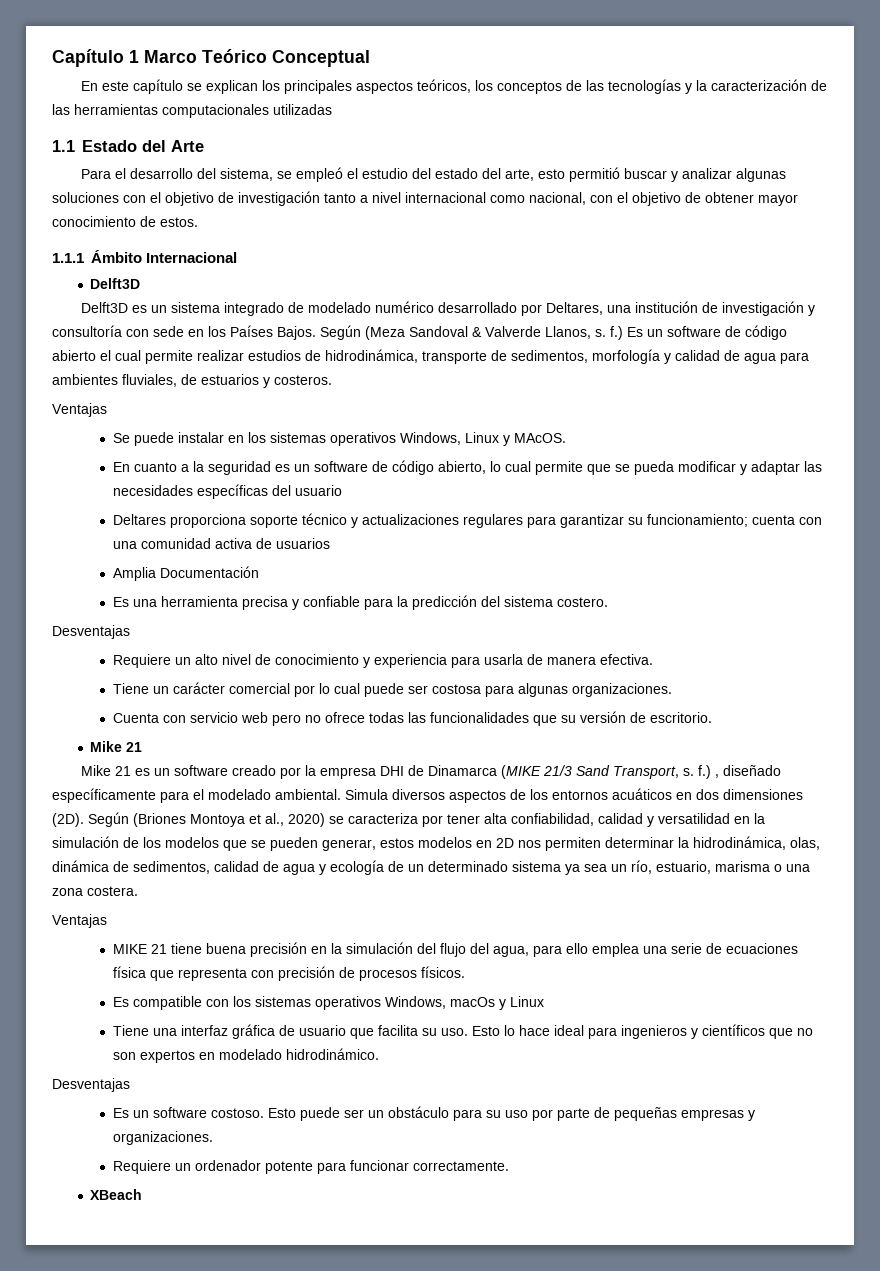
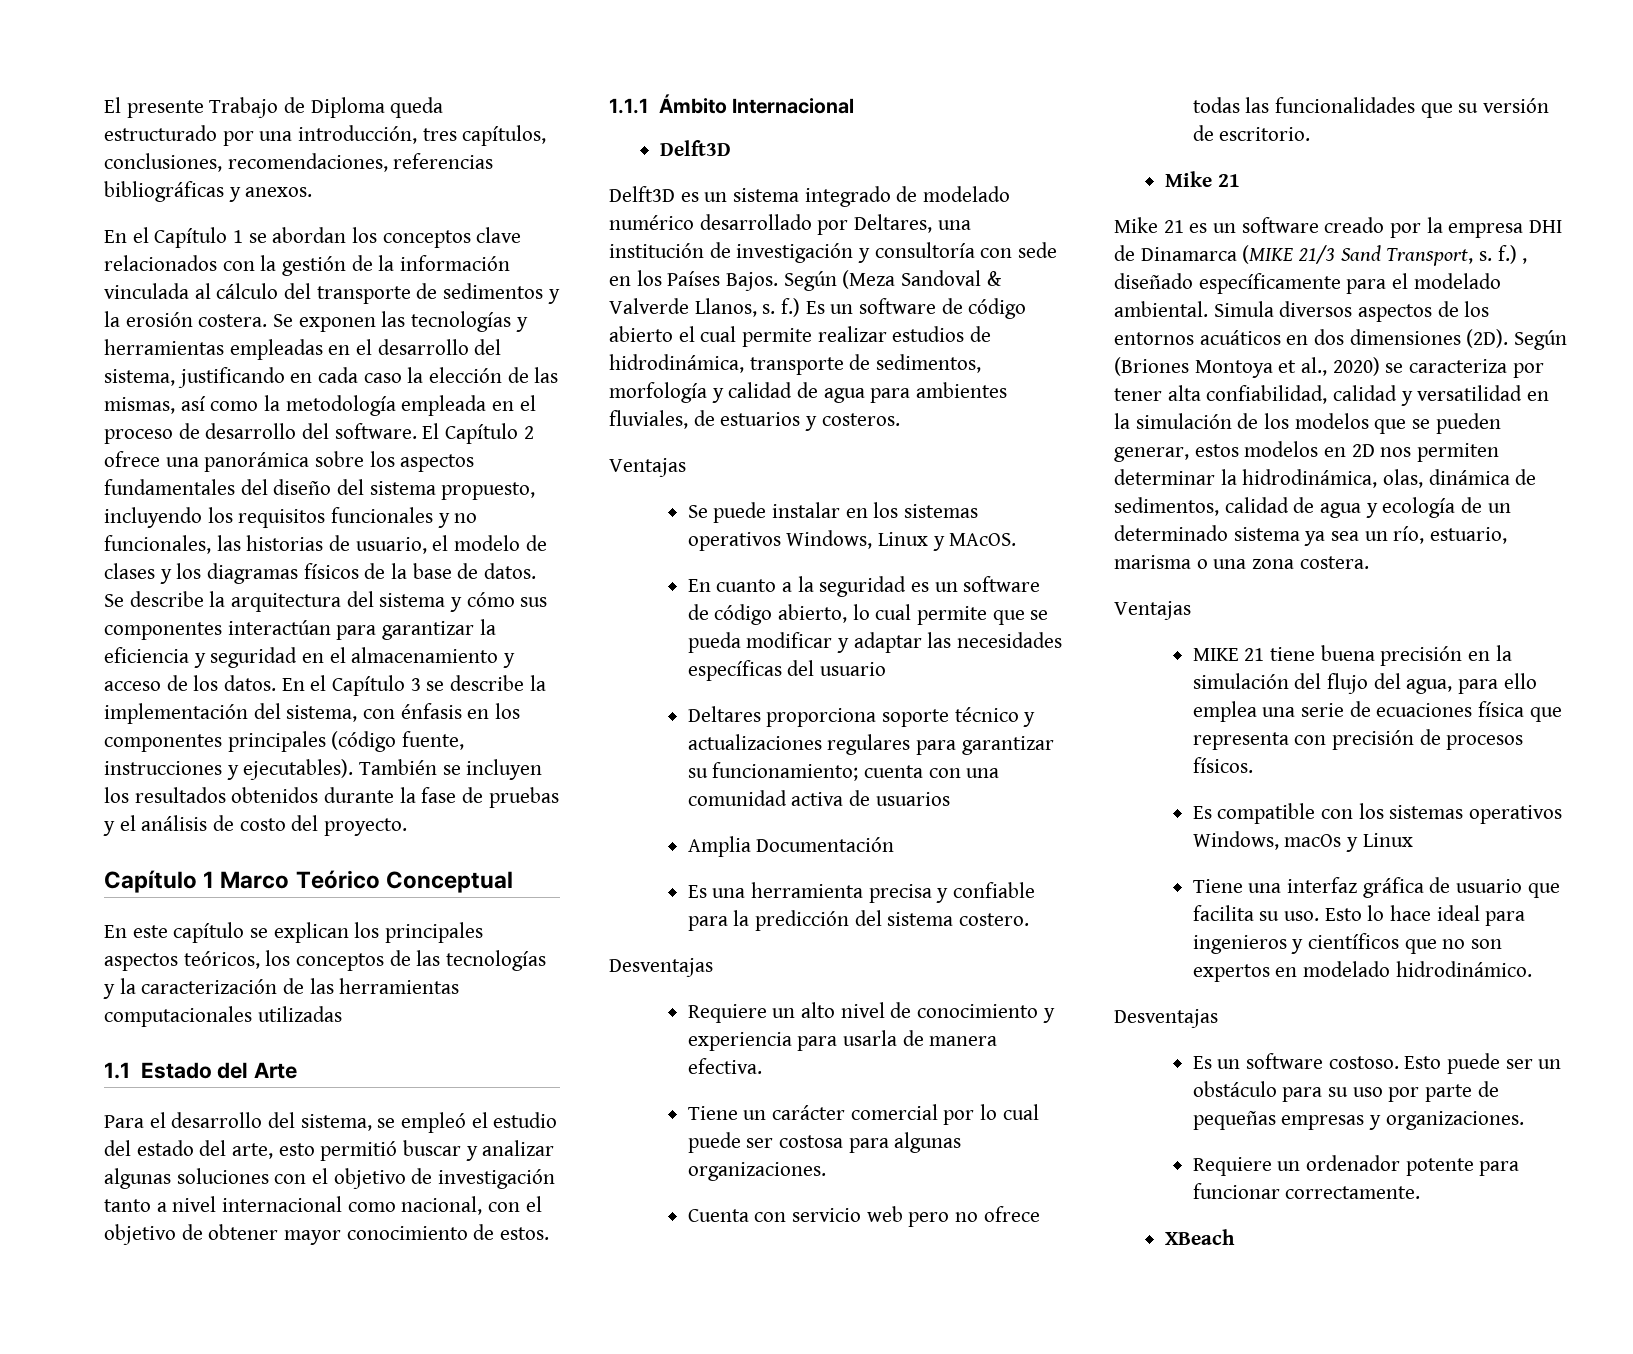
(52, 58) none -> [104,97,444,118] [104,125,547,146] [104,153,494,172] [104,181,313,202] [104,227,522,248] [104,255,511,276] [104,283,560,304] [104,311,528,332] [104,339,502,360] [104,367,559,388] [104,395,536,416] [104,423,534,444] [104,451,475,472] [104,479,536,500] [104,507,478,528] [104,535,547,554] [104,563,537,584] [104,591,548,612] [104,619,496,640] [104,647,516,668] [104,675,546,696] [104,703,521,724] [104,731,465,752] [104,759,543,780] [104,787,559,808] [103,815,408,836] El presente Trabajo de Diploma queda estructurado por una introducción, tres capítulos, conclusiones, recomendaciones, referencias bibliográficas y anexos. // En el Capítulo 1 se abordan los conceptos clave relacionados con la gestión de la información vinculada al cálculo del transporte de sedimentos y la erosión costera. Se exponen las tecnologías y herramientas empleadas en el desarrollo del sistema, justificando en cada caso la elección de las mismas, así como la metodología empleada en el proceso de desarrollo del software. El Capítulo 2 ofrece una panorámica sobre los aspectos fundamentales del diseño del sistema propuesto, incluyendo los requisitos funcionales y no funcionales, las historias de usuario, el modelo de clases y los diagramas físicos de la base de datos. Se describe la arquitectura del sistema y cómo sus componentes interactúan para garantizar la eficiencia y seguridad en el almacenamiento y acceso de los datos. En el Capítulo 3 se describe la implementación del sistema, con énfasis en los componentes principales (código fuente, instrucciones y ejecutables). También se incluyen los resultados obtenidos durante la fase de pruebas y el análisis de costo del proyecto. //

